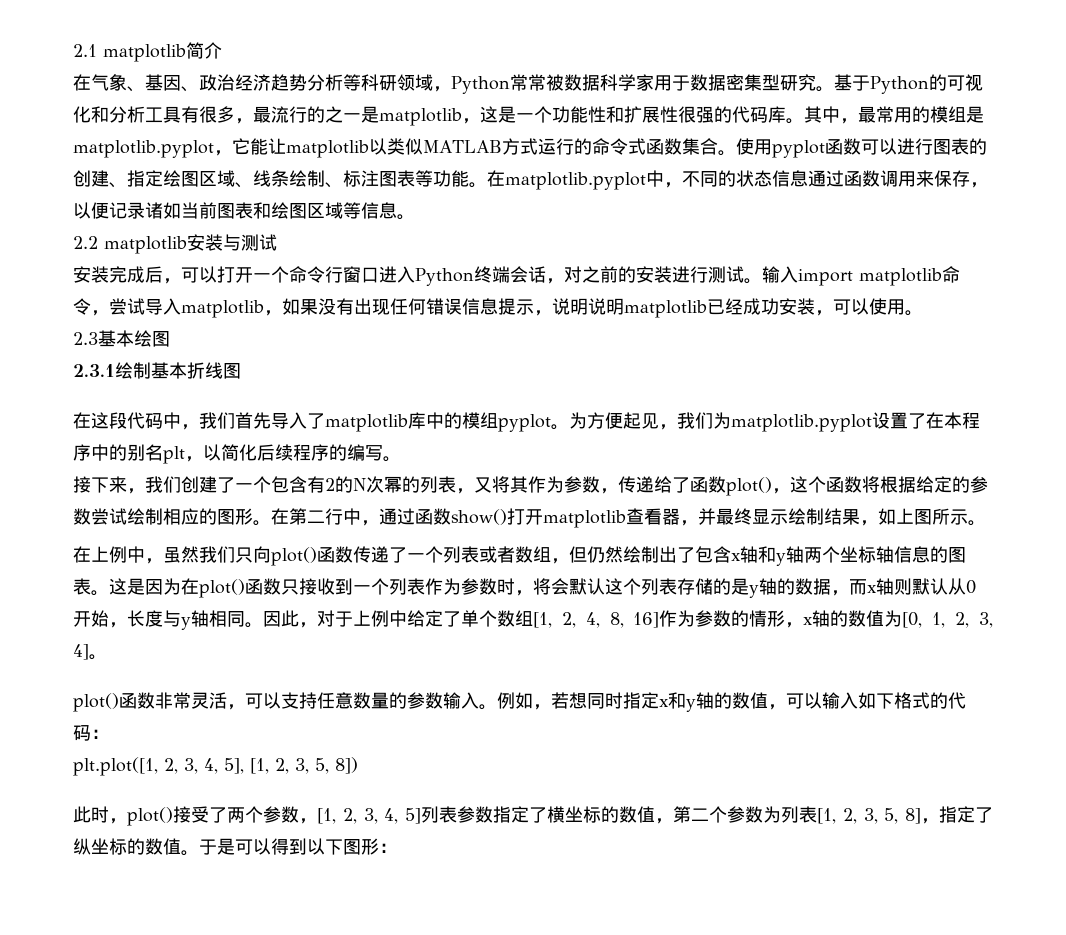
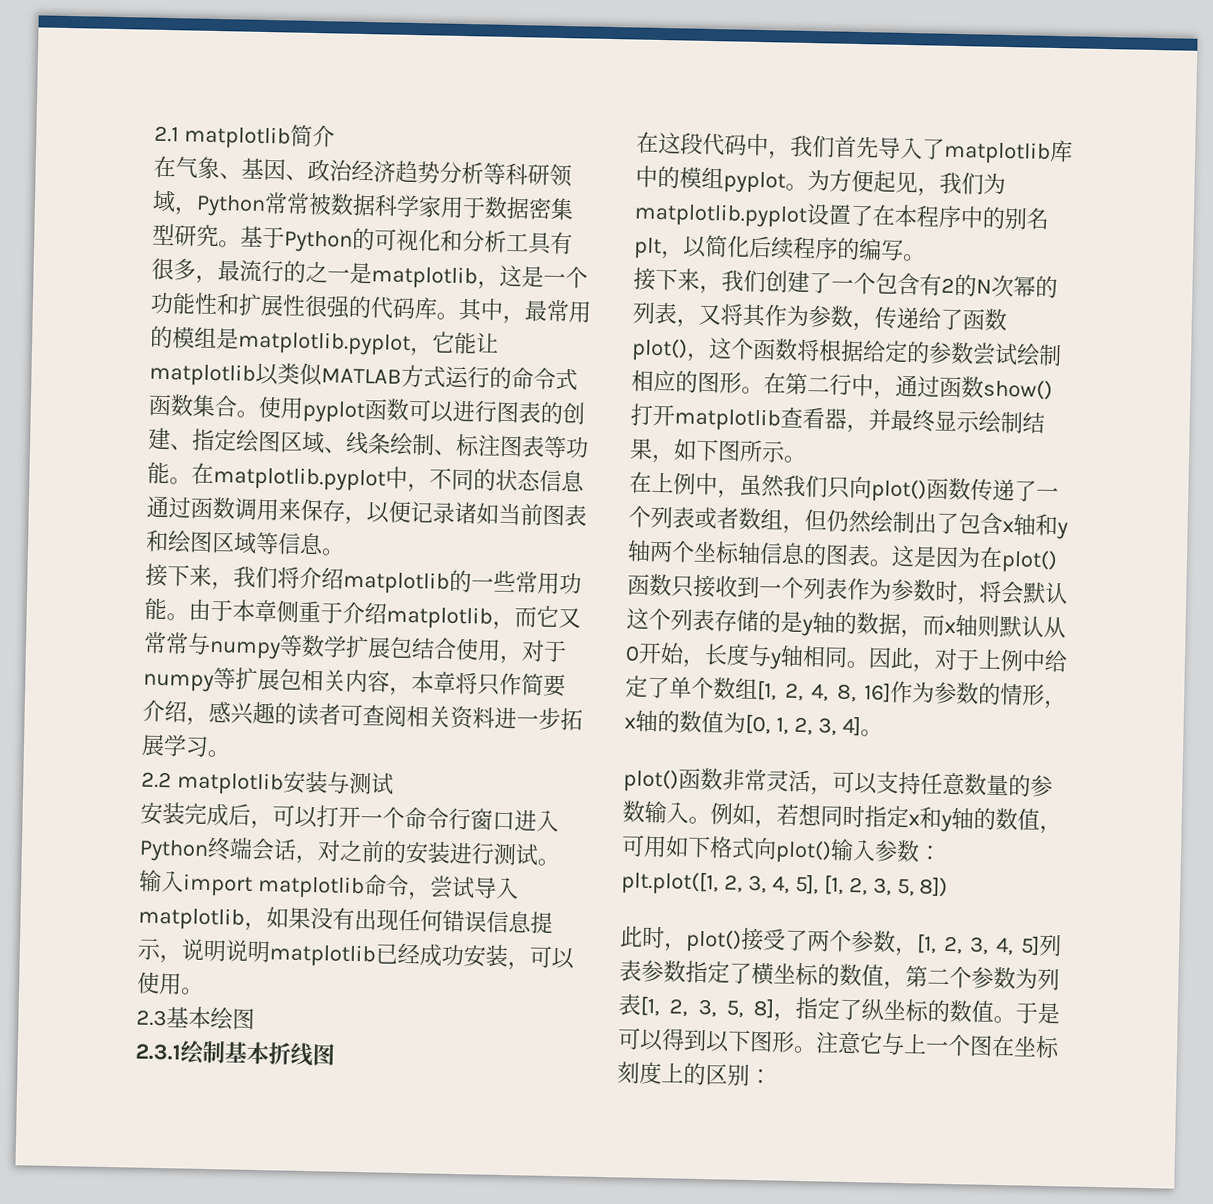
(415, 217) none -> [145,563,582,595] [144,597,581,631] [143,631,567,665] [143,667,566,698] [142,699,583,731] [141,734,230,758] // 接下来，我们将介绍matplotlib的一些常用功能。由于本章侧重于介绍matplotlib，而它又常常与numpy等数学扩展包结合使用，对于numpy等扩展包相关内容，本章将只作简要介绍，感兴趣的读者可查阅相关资料进一步拓展学习。
[896,508,914,524] 上 -> [695,438,719,462] 下
[804,692,858,709] 以输入 -> [643,835,667,858] 用
[930,692,966,709] [73,725,91,741] 的代码 -> [753,837,920,864] 向plot()输入参数
(379, 846) none -> [793,1031,1060,1059] [617,1061,750,1086] 。注意它与上一个图在坐标刻度上的区别

